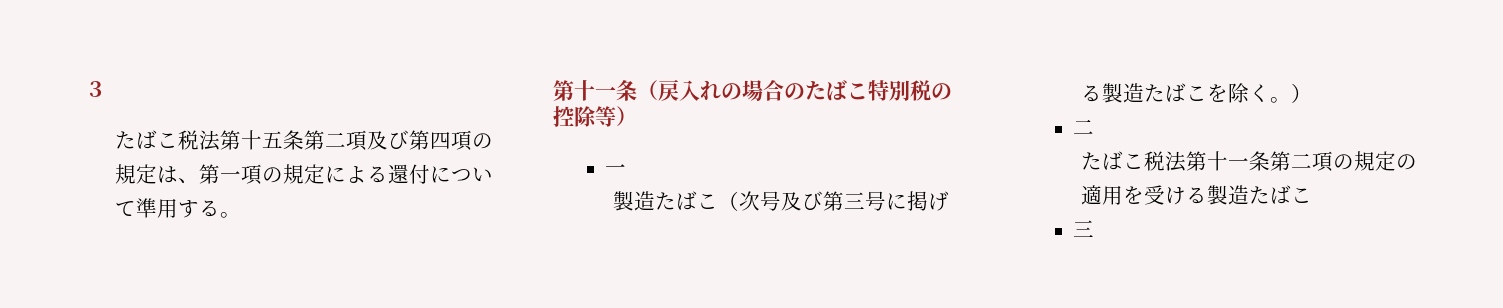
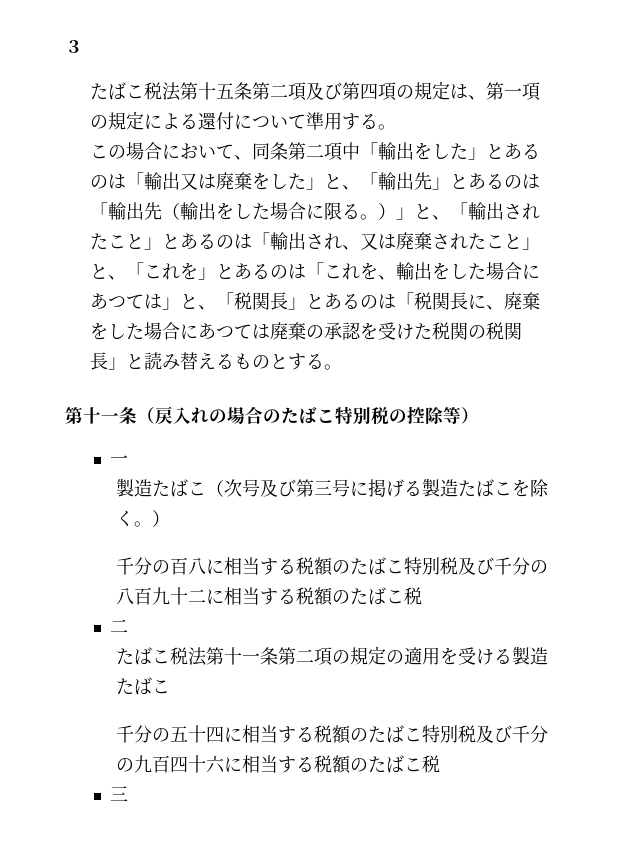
(241, 215) none -> [90,142,541,161] [90,172,541,190] [90,202,541,220] [90,232,541,250] [90,262,541,280] [90,292,541,310] [90,322,523,340] [90,352,343,370] // この場合において、同条第二項中「輸出をした」とあるのは「輸出又は廃棄をした」と、「輸出先」とあるのは「輸出先（輸出をした場合に限る。）」と、「輸出されたこと」とあるのは「輸出され、又は廃棄されたこと」と、「これを」とあるのは「これを、輸出をした場合にあつては」と、「税関長」とあるのは「税関長に、廃棄をした場合にあつては廃棄の承認を受けた税関の税関長」と読み替えるものとする。
(1312, 93) none -> [115,557,548,576] [115,587,422,606] // 千分の百八に相当する税額のたばこ特別税及び千分の八百九十二に相当する税額のたばこ税
(1312, 195) none -> [115,725,548,744] [115,755,440,774] // 千分の五十四に相当する税額のたばこ特別税及び千分の九百四十六に相当する税額のたばこ税

